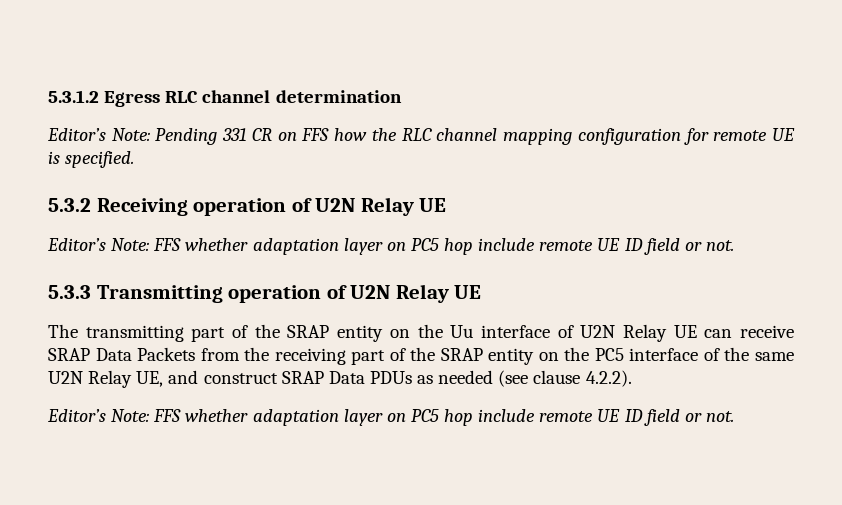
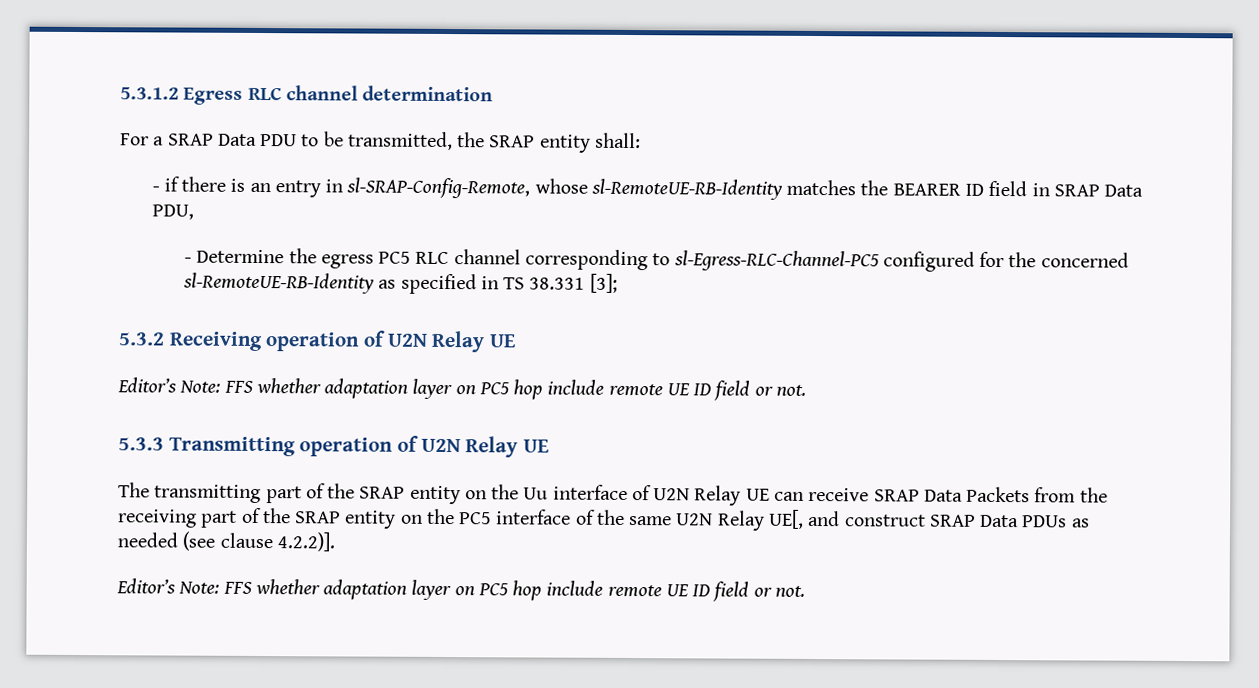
[47,128,796,145] [48,151,135,168] Editor’s Note: Pending 331 CR on FFS how the RLC channel mapping configuration for remote UE is specified. -> [120,131,641,153] [151,176,1144,200] [151,204,194,220] [184,248,1129,272] [183,272,618,295] For a SRAP Data PDU to be transmitted, the SRAP entity shall: // - if there is an entry in sl-SRAP-Config-Remote, whose sl-RemoteUE-RB-Identity matches the BEARER ID field in SRAP Data PDU, // - Determine the egress PC5 RLC channel corresponding to sl-Egress-RLC-Channel-PC5 configured for the concerned sl-RemoteUE-RB-Identity as specified in TS 38.331 [3];
[136,371,164,387] UE, -> [768,509,804,529] UE[,
[585,370,632,387] 4.2.2). -> [276,532,335,552] 4.2.2)].

